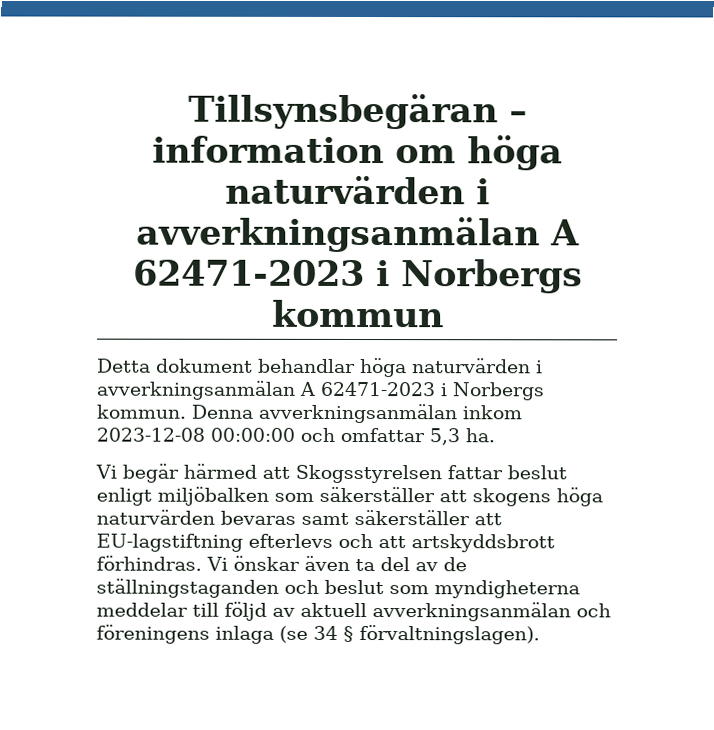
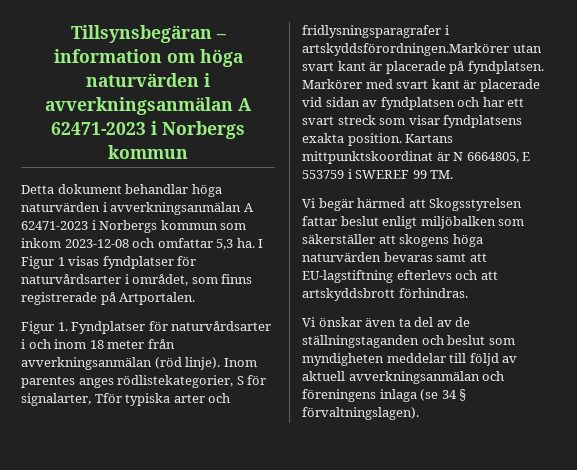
[96,403,457,424] kommun. Denna avverkningsanmälan -> [160,220,247,230] kommun som
[210,427,295,442] 00:00:00 -> (129, 243) none
(495, 435) none -> [258,239,264,248] [21,256,197,269] [21,274,253,286] [21,292,196,305] [21,321,272,334] [21,339,175,349] [21,357,257,370] [21,375,267,388] [21,393,231,406] [302,25,449,38] [302,43,542,56] [302,61,544,74] [302,79,540,92] [302,97,525,110] [302,115,523,128] [302,133,454,146] [302,151,531,164] [302,169,454,179] I Figur 1 visas fyndplatser för naturvårdsarter i området, som finns registrerade på Artportalen. // Figur 1. Fyndplatser för naturvårdsarter i och inom 18 meter från avverkningsanmälan (röd linje). Inom parentes anges rödlistekategorier, S för signalarter, Tför typiska arter och fridlysningsparagrafer i artskyddsförordningen.Markörer utan svart kant är placerade på fyndplatsen. Markörer med svart kant är placerade vid sidan av fyndplatsen och har ett svart streck som visar fyndplatsens exakta position. Kartans mittpunktskoordinat är N 6664805, E 553759 i SWEREF 99 TM.
[354,509,470,526] säkerställer -> (467, 257) none
(202, 563) none -> (468, 293) //
[434,580,580,599] myndigheterna -> [302,353,384,366] myndigheten

